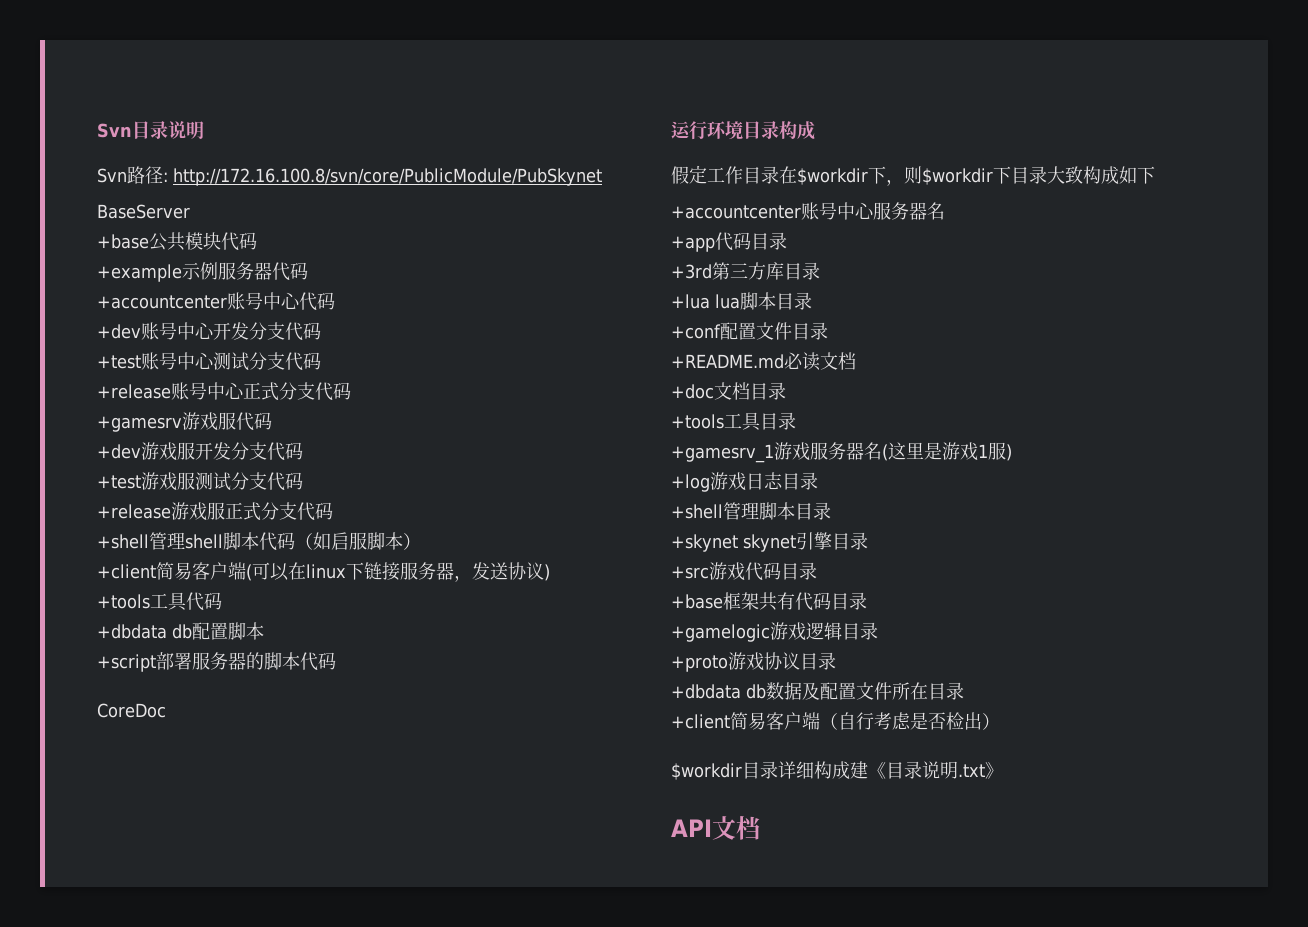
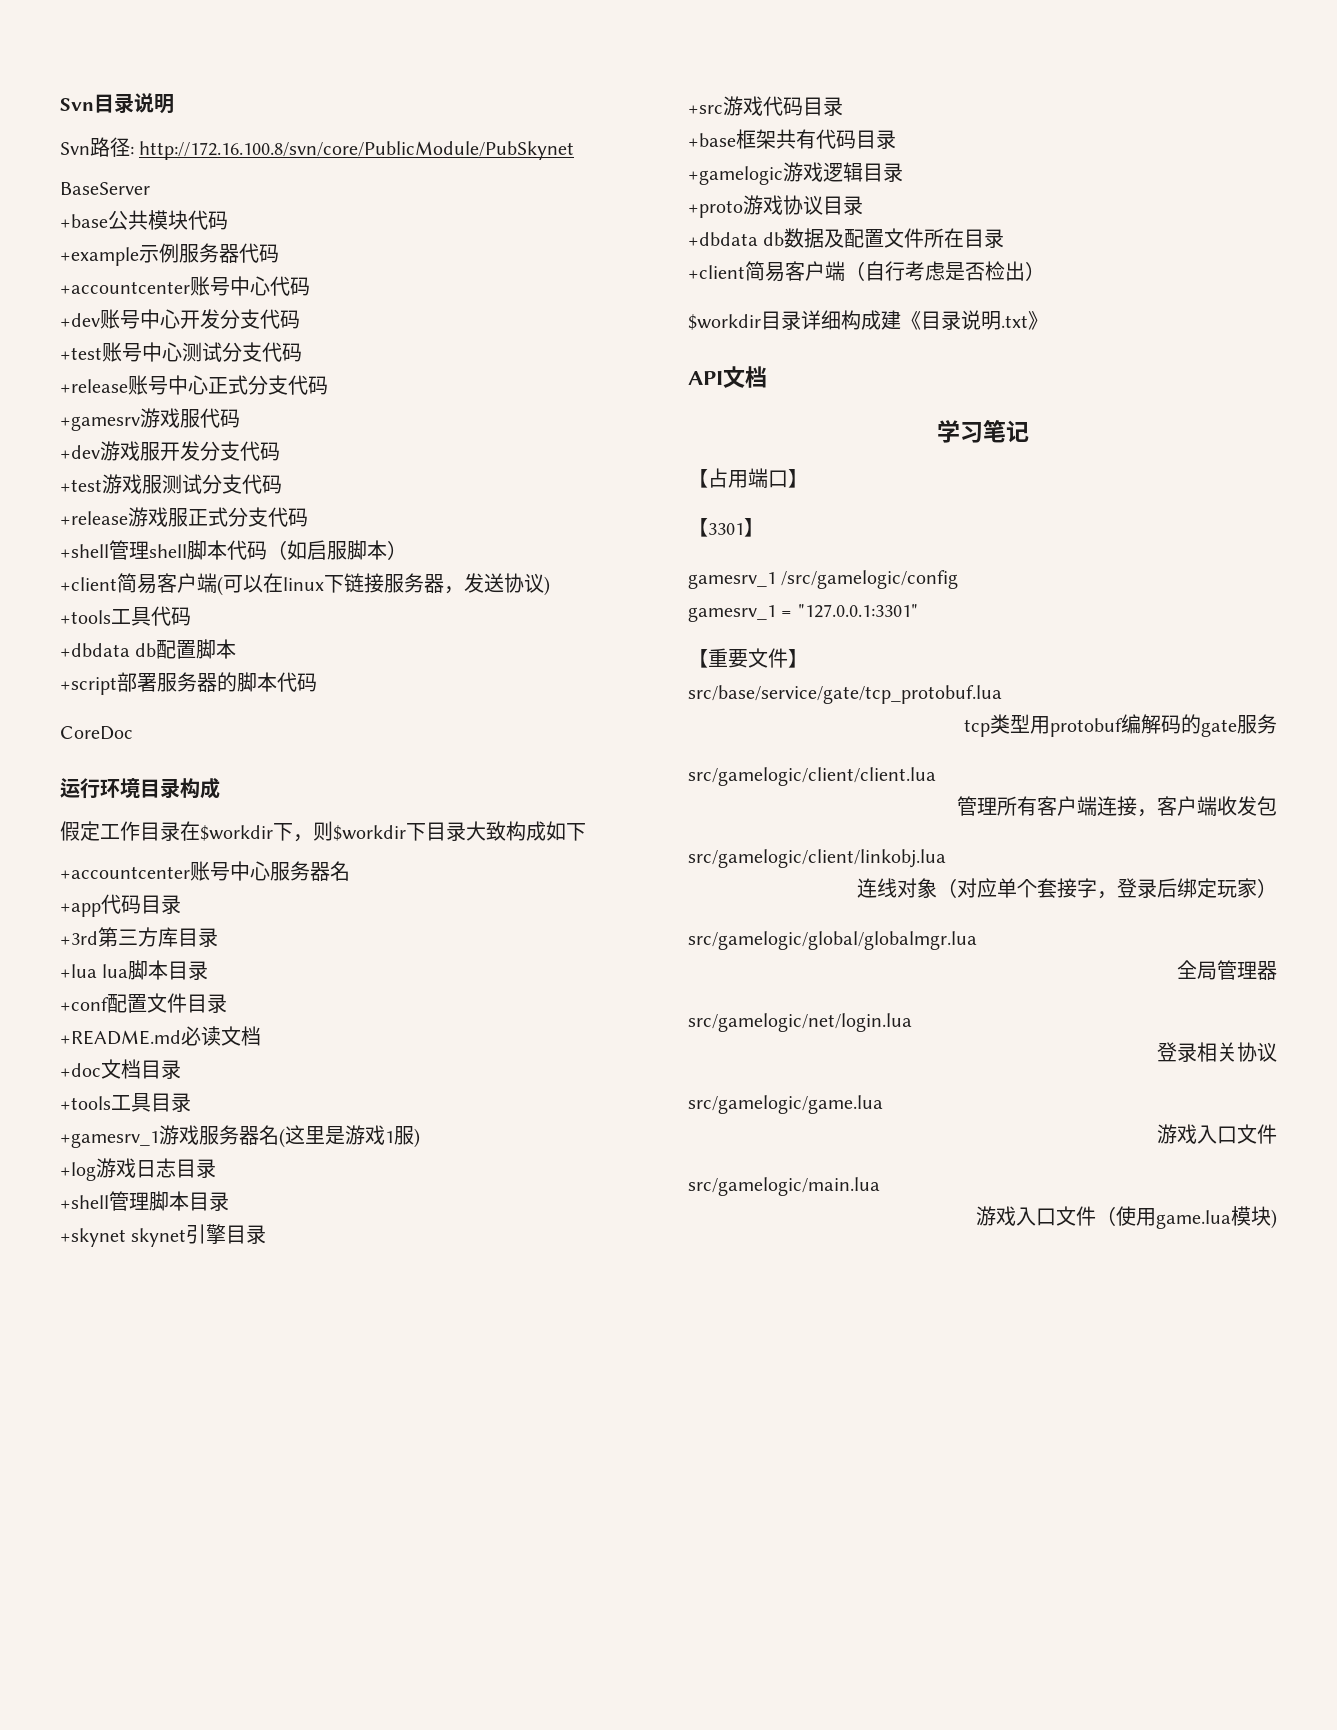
(760, 828) none -> [936,420,1029,443] [688,468,808,488] [688,518,764,537] [688,570,959,589] [688,604,918,622] [688,648,808,668] [688,685,1002,704] [964,714,1277,737] [688,767,936,786] [957,796,1277,817] [688,849,946,868] [857,878,1277,899] [688,931,977,950] [1177,960,1277,980] [688,1013,912,1032] [1157,1042,1277,1062] [688,1095,883,1114] [1157,1124,1277,1144] [688,1177,880,1196] [976,1206,1277,1229] // 学习笔记 // 【占用端口】 // 【3301】 // gamesrv_1 /src/gamelogic/config // gamesrv_1 = "127.0.0.1:3301" // 【重要文件】 // src/base/service/gate/tcp_protobuf.lua // tcp类型用protobuf编解码的gate服务 // src/gamelogic/client/client.lua // 管理所有客户端连接，客户端收发包 // src/gamelogic/client/linkobj.lua // 连线对象（对应单个套接字，登录后绑定玩家） // src/gamelogic/global/globalmgr.lua // 全局管理器 // src/gamelogic/net/login.lua // 登录相关协议 // src/gamelogic/game.lua // 游戏入口文件 // src/gamelogic/main.lua // 游戏入口文件（使用game.lua模块)

